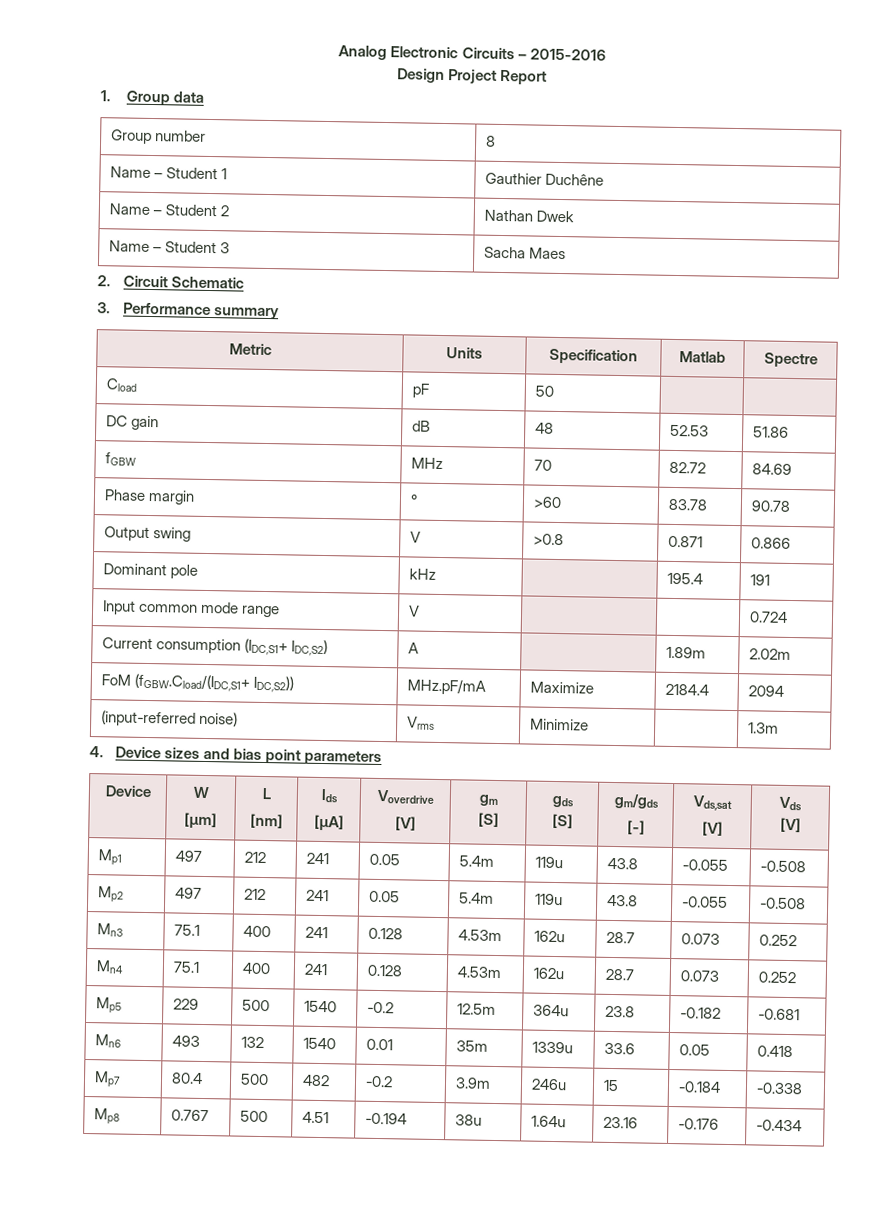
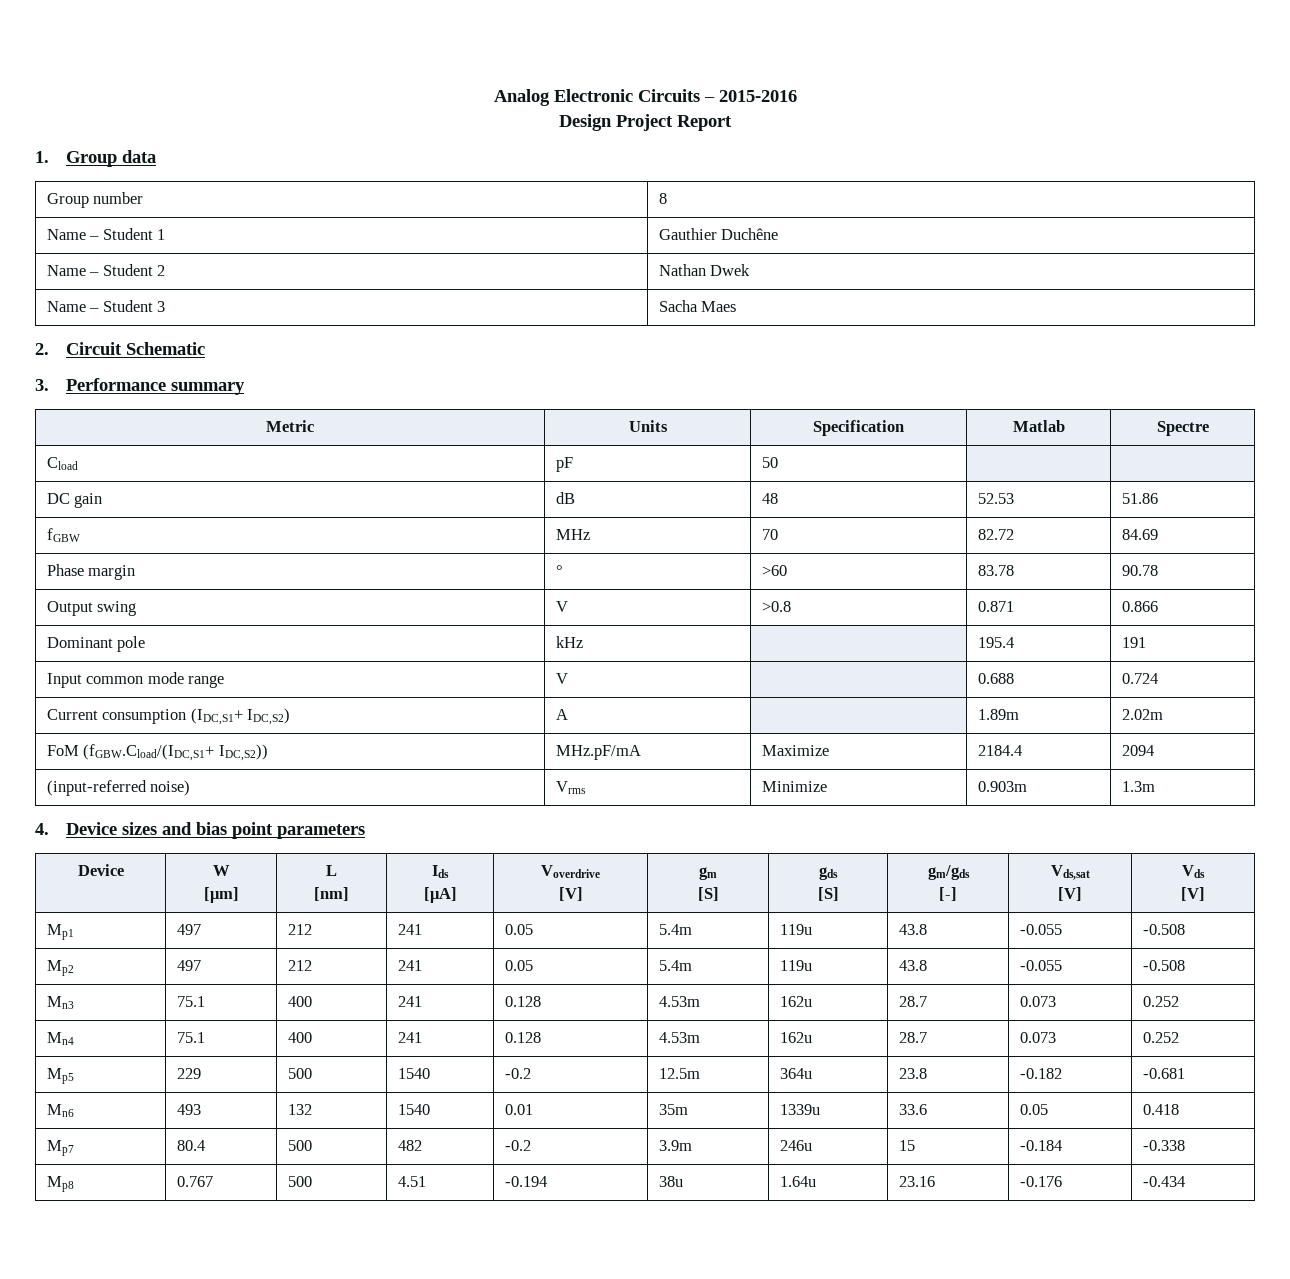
(420, 611) none -> [977,673,1014,684] 0.688
(589, 724) none -> [977,781,1027,792] 0.903m

